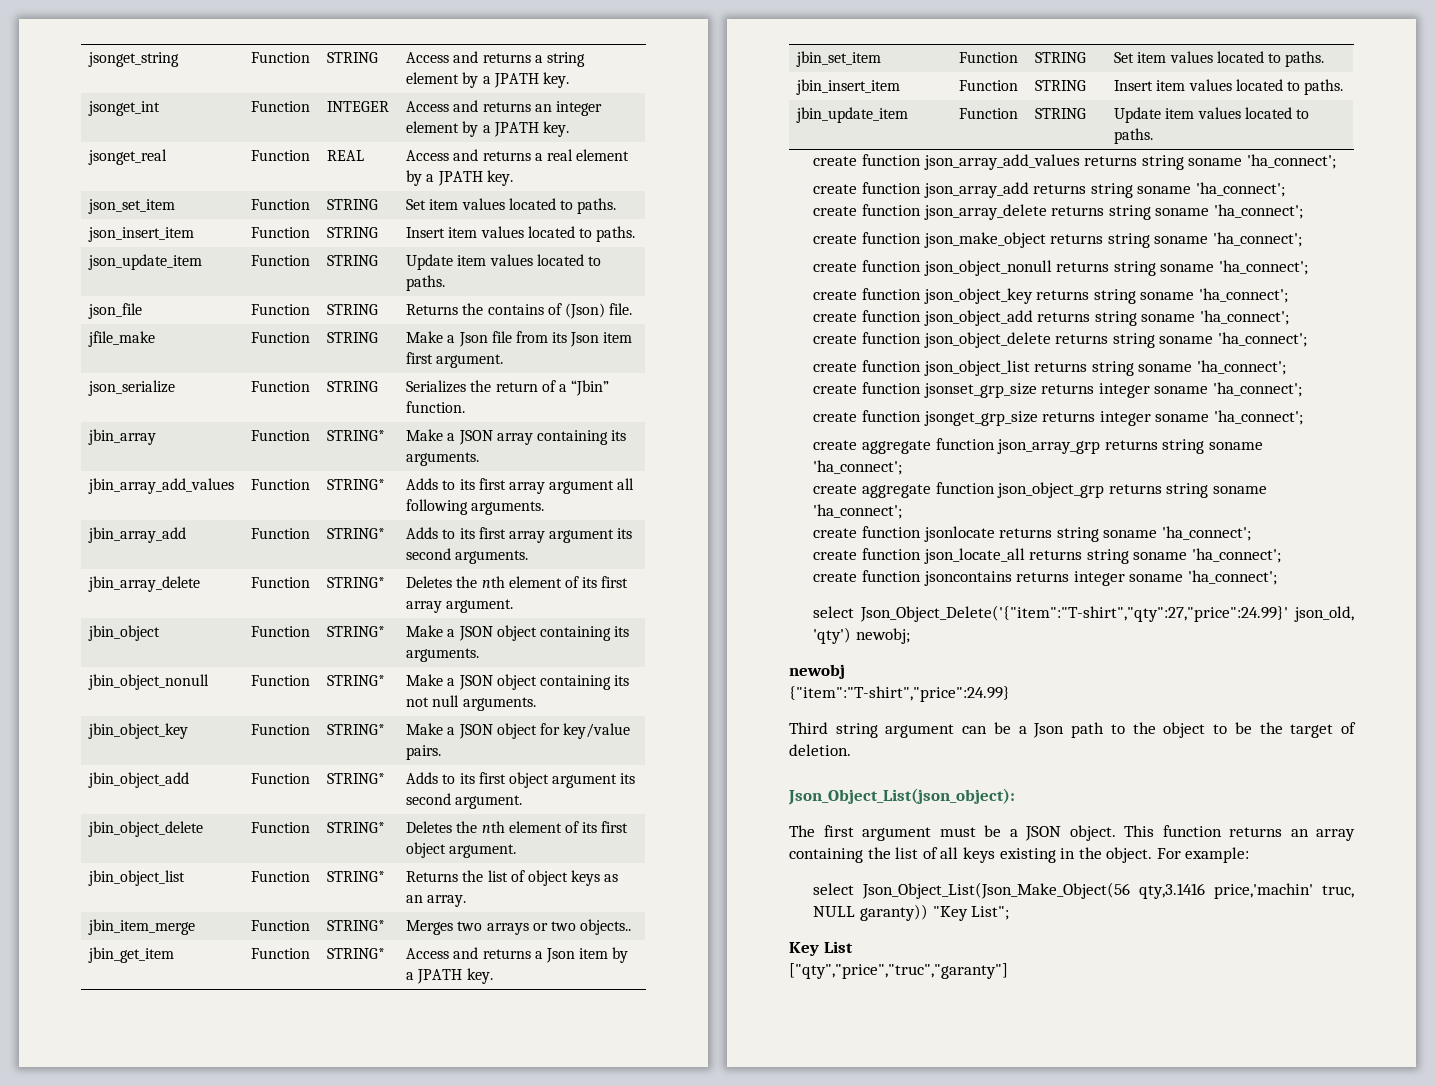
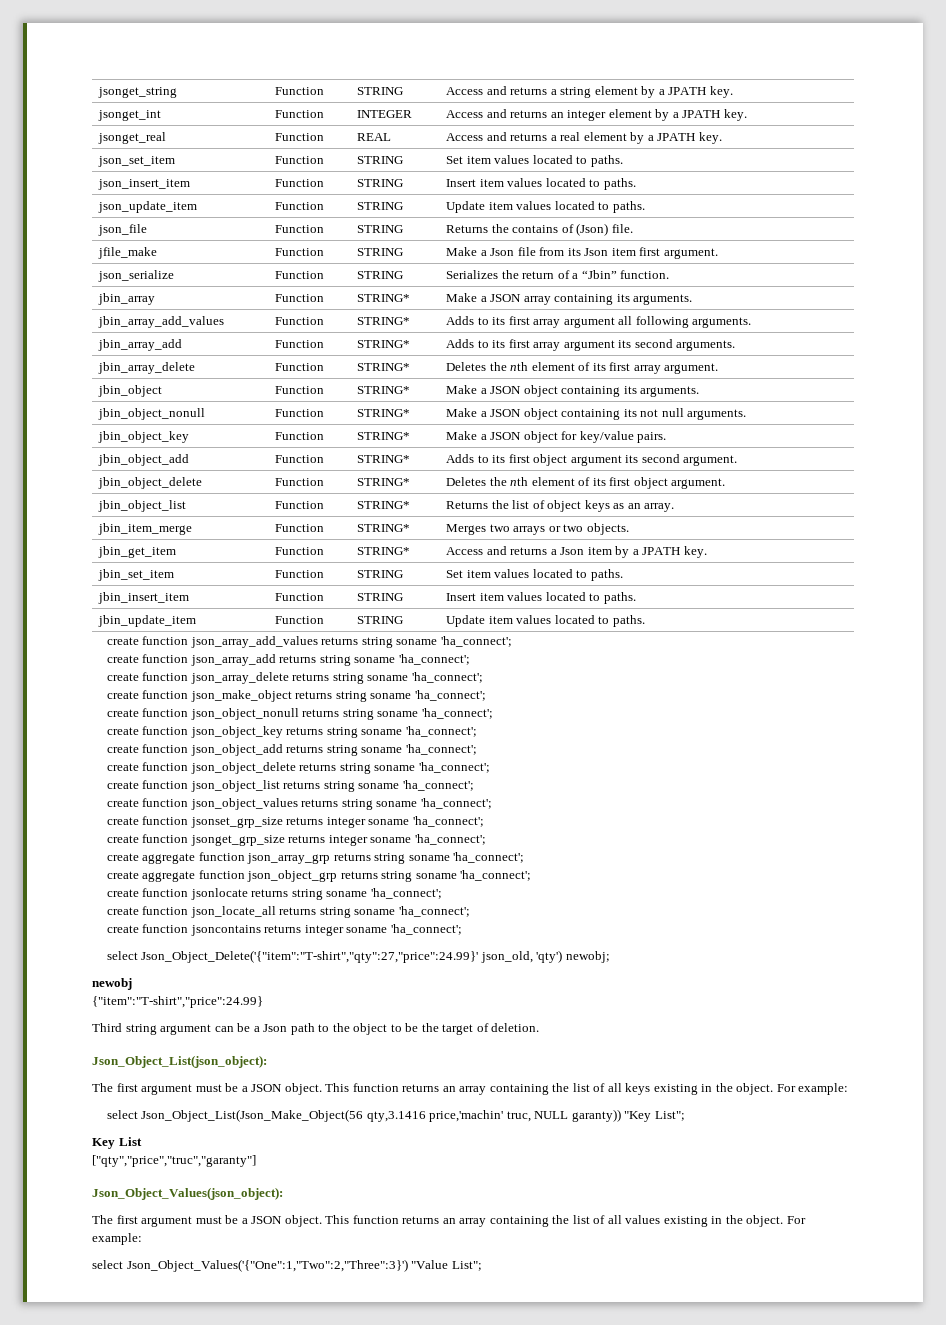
[580,919,632,935] objects.. -> [586,523,629,535] objects.
(1286, 367) none -> [106,798,492,810] // create function json_object_values returns string soname 'ha_connect';
(1008, 971) none -> [92,1187,283,1200] [92,1215,806,1227] [92,1233,142,1245] [92,1259,482,1272] // Json_Object_Values(json_object): // The first argument must be a JSON object. This function returns an array containing the list of all values existing in the object. For example: // select Json_Object_Values('{"One":1,"Two":2,"Three":3}') "Value List";

